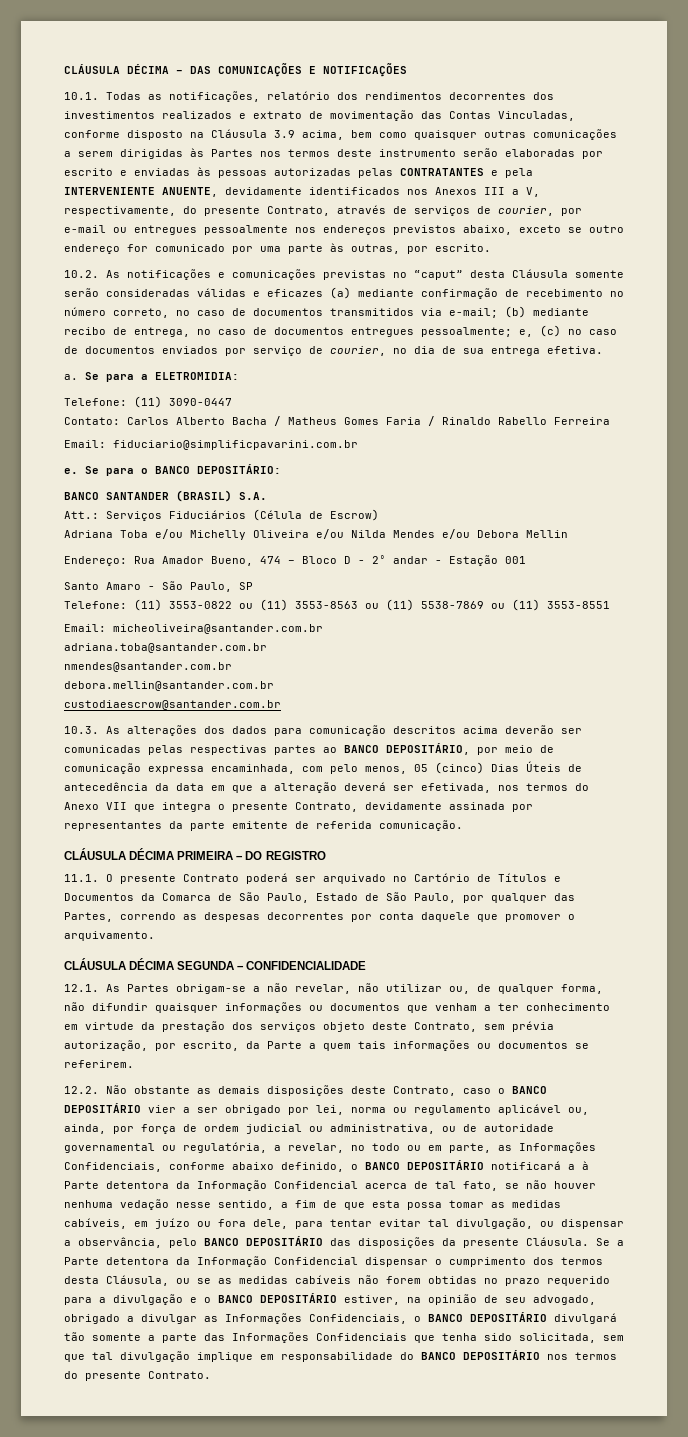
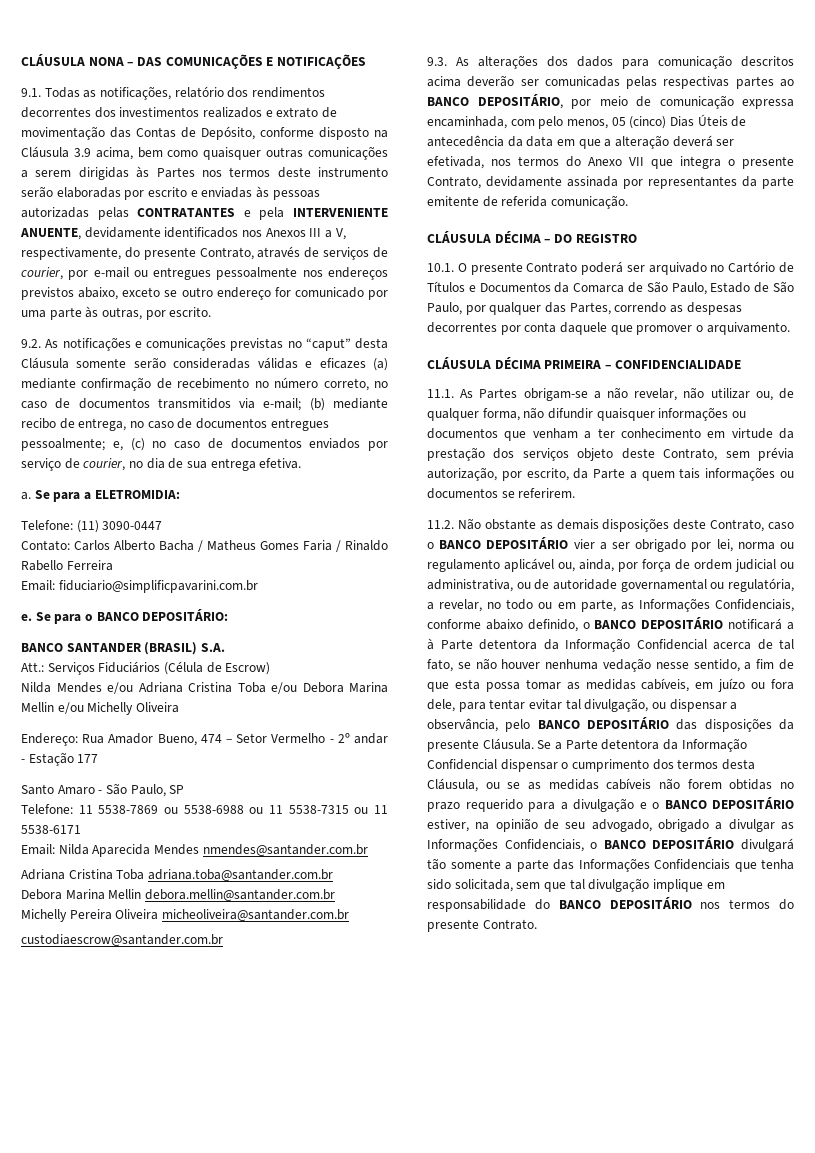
[64,64,169,74] CLÁUSULA DÉCIMA -> [21,54,124,66] CLÁUSULA NONA
[64,92,99,100] 10.1. -> [21,88,41,97] 9.1.
[498,111,575,121] Vinculadas, -> [181,126,255,140] de Depósito,
[64,270,99,278] 10.2. -> [21,339,41,348] 9.2.
[64,529,568,540] Adriana Toba e/ou Michelly Oliveira e/ou Nilda Mendes e/ou Debora Mellin -> [21,682,388,694] [21,702,179,715] Nilda Mendes e/ou Adriana Cristina Toba e/ou Debora Marina Mellin e/ou Michelly Oliveira
[302,556,351,564] Bloco D -> [236,733,326,743] Setor Vermelho
[505,556,526,564] 001 -> [77,754,99,763] 177
[134,599,610,611] [64,624,323,634] [64,643,267,653] [64,662,232,672] [64,681,274,691] (11) 3553-0822 ou (11) 3553-8563 ou (11) 5538-7869 ou (11) 3553-8551 // Email: micheoliveira@santander.com.br // adriana.toba@santander.com.br // nmendes@santander.com.br // debora.mellin@santander.com.br -> [78,805,388,814] [21,825,81,834] [21,844,368,857] [21,869,333,881] [21,889,335,901] [21,909,349,922] 11 5538-7869 ou 5538-6988 ou 11 5538-7315 ou 11 5538-6171 // Email: Nilda Aparecida Mendes nmendes@santander.com.br // Adriana Cristina Toba adriana.toba@santander.com.br // Debora Marina Mellin debora.mellin@santander.com.br // Michelly Pereira Oliveira micheoliveira@santander.com.br
[64,726,99,734] 10.3. -> [427,57,447,66] 9.3.
[177,851,234,860] PRIMEIRA -> (541, 237) none
[64,874,99,882] 11.1. -> [427,263,454,272] 10.1.
[177,961,235,970] SEGUNDA -> [544,360,602,369] PRIMEIRA
[64,984,99,992] 12.1. -> [427,389,454,398] 11.1.
[64,1086,99,1094] 12.2. -> [427,520,454,529] 11.2.

